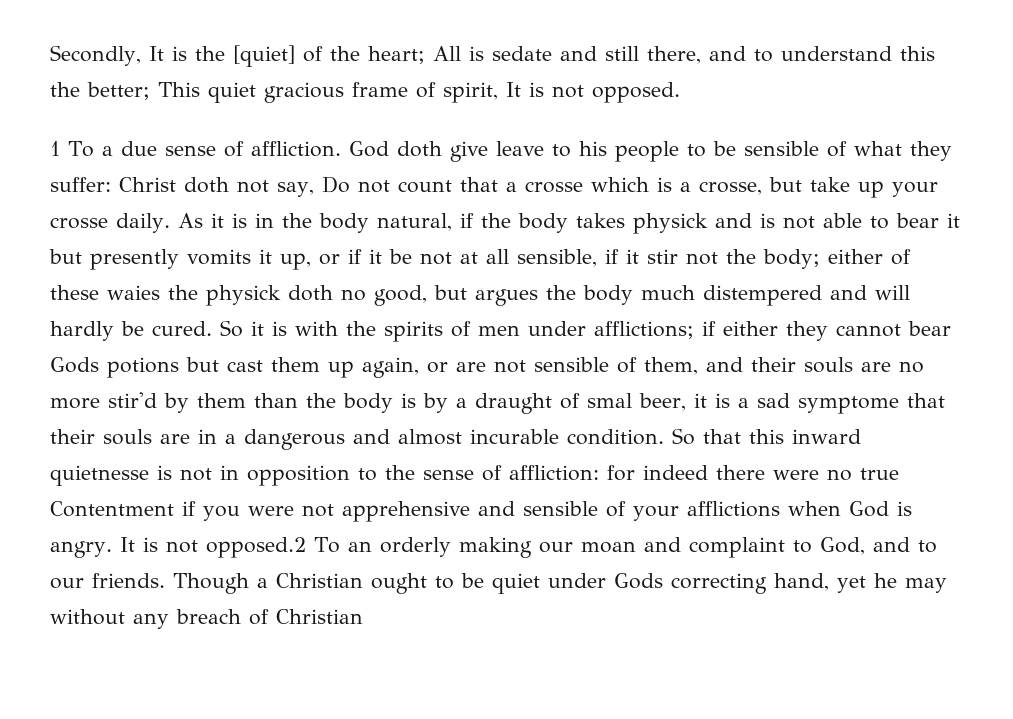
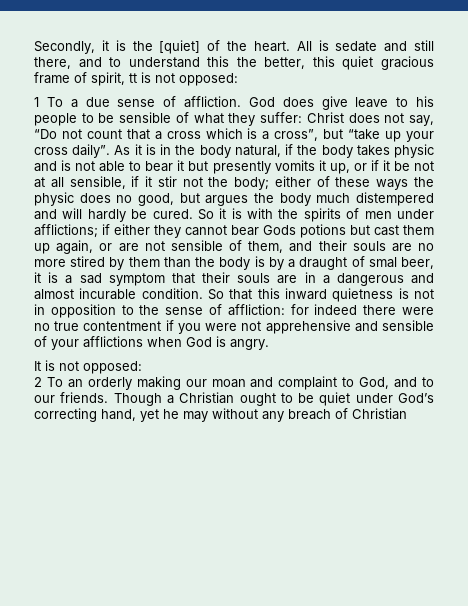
[148,46,164,61] It -> [101,40,109,51] it
[367,46,425,64] heart; -> [253,41,290,52] heart.
[87,82,200,100] better; This -> [264,56,335,69] better, this
[506,82,680,103] It is not opposed. -> [129,72,238,86] tt is not opposed:
[396,141,442,157] doth -> [282,97,314,107] does
[184,177,229,193] doth -> [348,113,380,123] does
[321,176,350,193] Do -> [34,129,57,139] “Do
[524,181,583,193] crosse -> [166,131,201,139] cross
[698,177,938,198] [50,213,170,233] crosse, but take up your crosse daily. -> [274,129,434,142] [34,144,111,158] cross”, but “take up your cross daily”.
[632,213,708,234] physick -> [393,144,434,158] physic
[107,285,333,306] waies the physick doth -> [376,177,435,190] [34,192,111,206] ways the physic does
[108,392,157,408] stir'd -> [70,256,106,267] stired
[797,396,899,414] symptome -> [108,273,165,286] symptom
[50,465,149,486] quietnesse -> [332,288,394,302] quietness
[50,501,174,517] Contentment -> [83,321,162,331] contentment
[119,537,306,558] It is not opposed.2 -> [34,360,142,374] [34,377,42,387] // It is not opposed: // 2
[614,573,663,589] Gods -> [398,393,435,403] God’s

